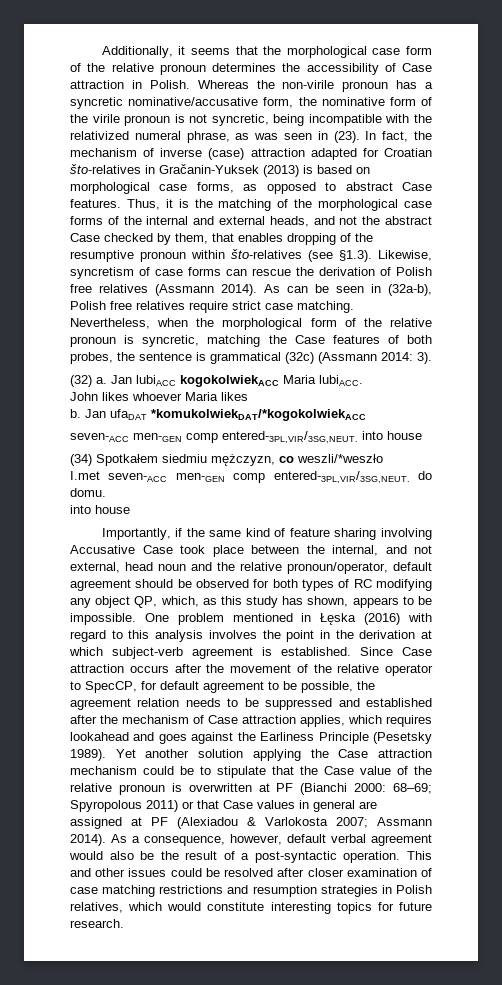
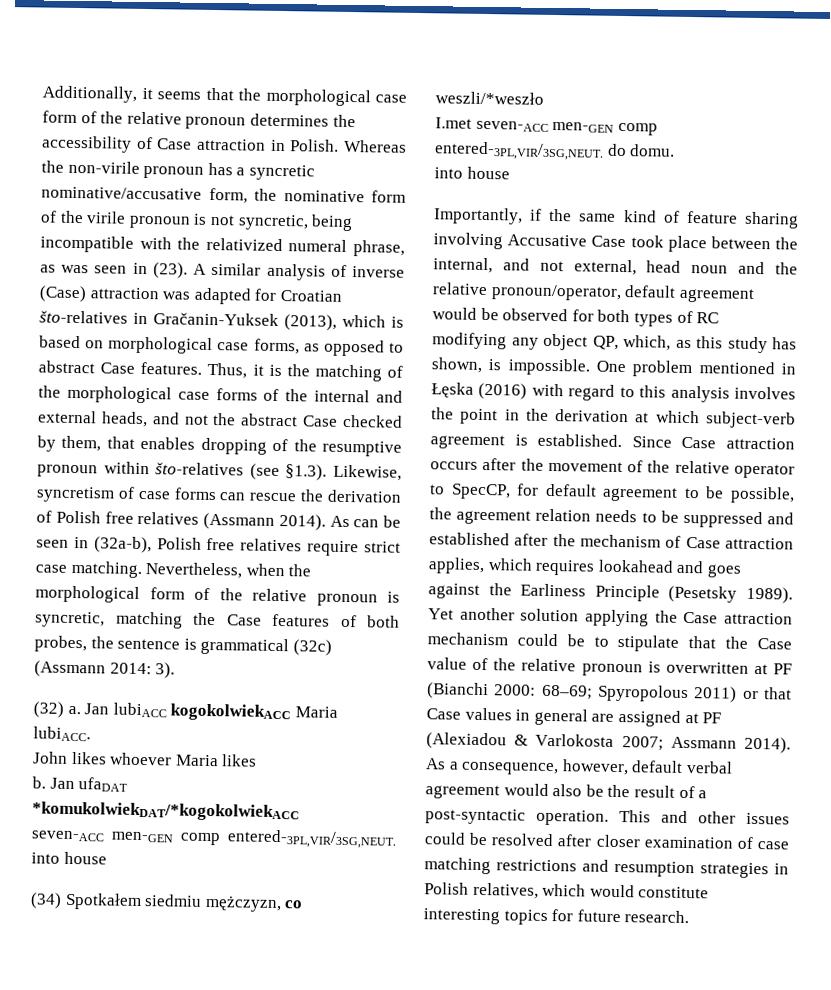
[365,131,433,142] [70,148,305,160] In fact, the mechanism of inverse (case) attraction -> [193,262,405,281] [39,285,191,303] A similar analysis of inverse (Case) attraction was
[263,165,299,177] (2013) -> [284,314,386,331] (2013), which
[135,579,174,588] should -> [432,307,477,320] would
[352,596,433,608] appears to be -> [488,359,502,371] is

